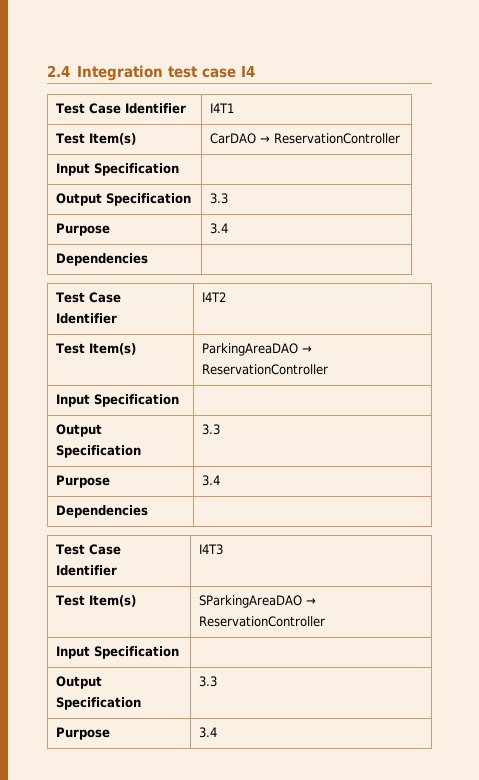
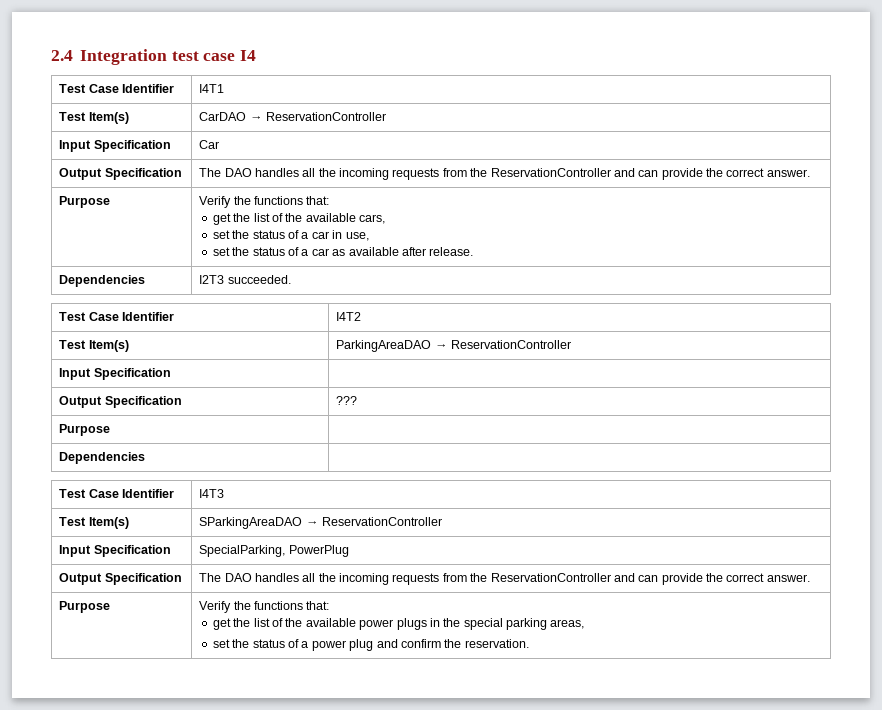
[55,193,191,206] [209,193,228,204] [55,223,110,236] [209,223,228,234] [55,253,148,266] // Output Specification | 3.3 // Purpose | 3.4 // Dependencies | -> [199,140,220,149] [59,168,182,180] [199,168,810,180] [59,196,111,208] [199,196,330,208] [212,213,386,225] [212,230,369,241] [212,247,474,256] [59,275,146,287] [199,275,291,284] Car // Output Specification | The DAO handles all the incoming requests from the ReservationController and can provide the correct answer. // Purpose | Verify the functions that: // get the list of the available cars, // set the status of a car in use, // set the status of a car as available after release. // Dependencies | I2T3 succeeded.
[201,424,220,435] [55,475,110,488] [201,475,220,486] 3.3 // Purpose | 3.4 -> [336,396,358,405] [59,424,111,436] ??? // Purpose |
[55,676,102,689] [55,697,141,710] [198,676,217,687] [55,727,110,740] [198,727,217,738] // Output Specification | 3.3 // Purpose | 3.4 -> [199,545,349,557] [59,573,182,585] [199,573,810,585] [59,601,111,613] [199,601,330,613] [212,618,585,630] [212,639,529,651] SpecialParking, PowerPlug // Output Specification | The DAO handles all the incoming requests from the ReservationController and can provide the correct answer. // Purpose | Verify the functions that: // get the list of the available power plugs in the special parking areas, // set the status of a power plug and confirm the reservation.

